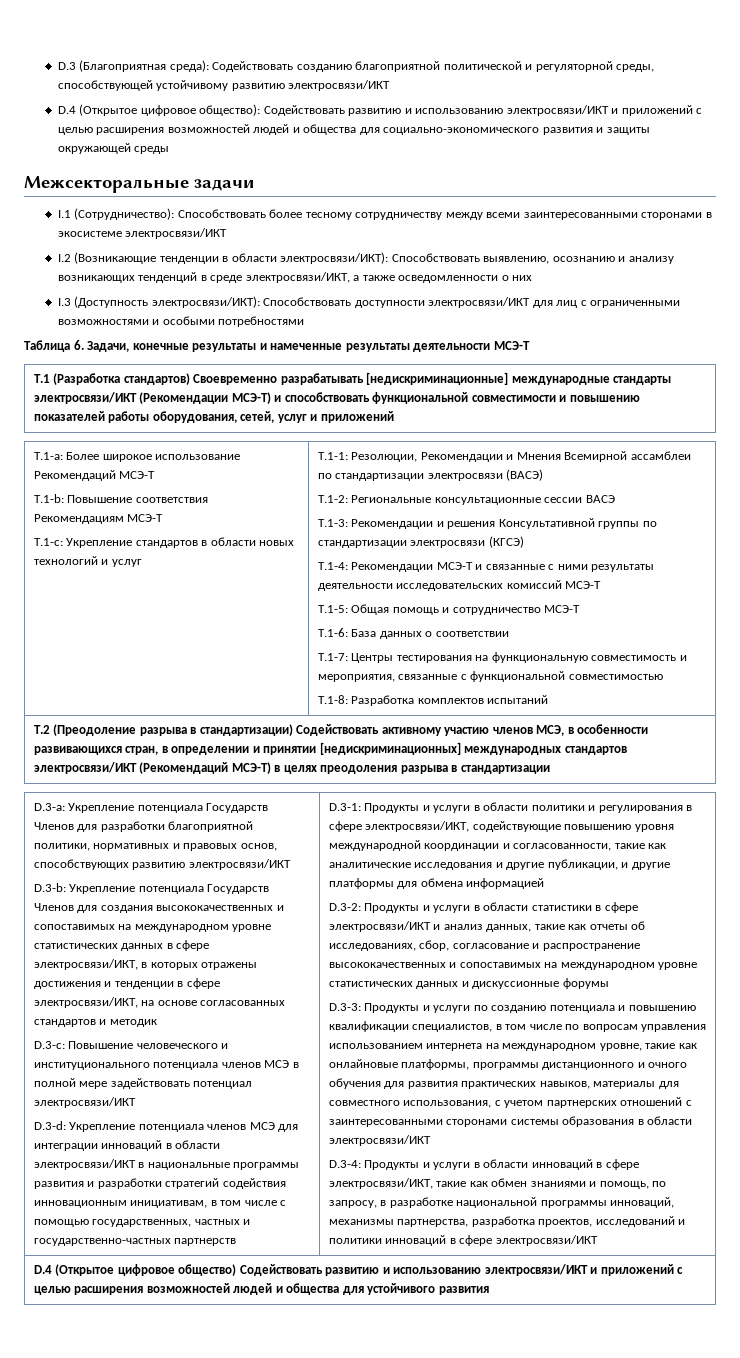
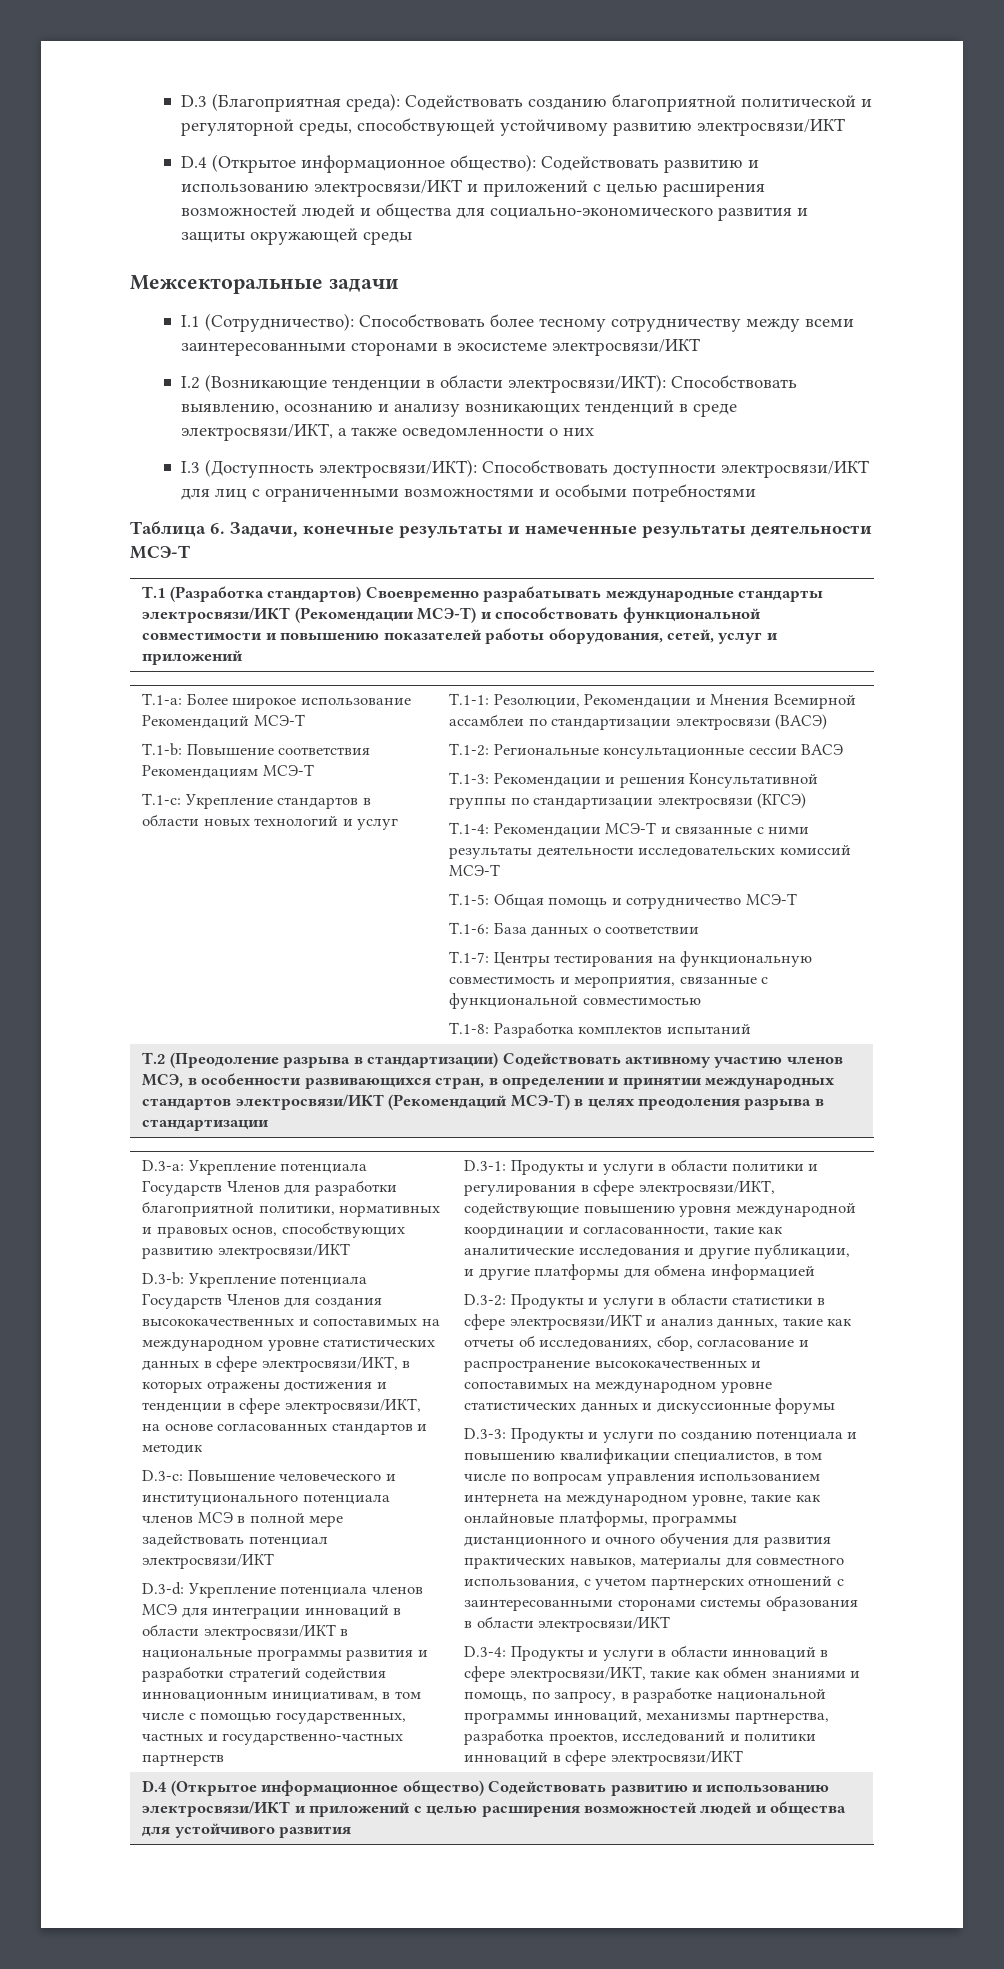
[140,105,196,116] цифровое -> [300,155,445,173] информационное
[366,372,509,385] [недискриминационные] -> (602, 594) none
[319,742,461,755] [недискриминационных] -> (702, 1083) none
[117,1264,175,1276] цифровое -> [261,1780,399,1796] информационное

